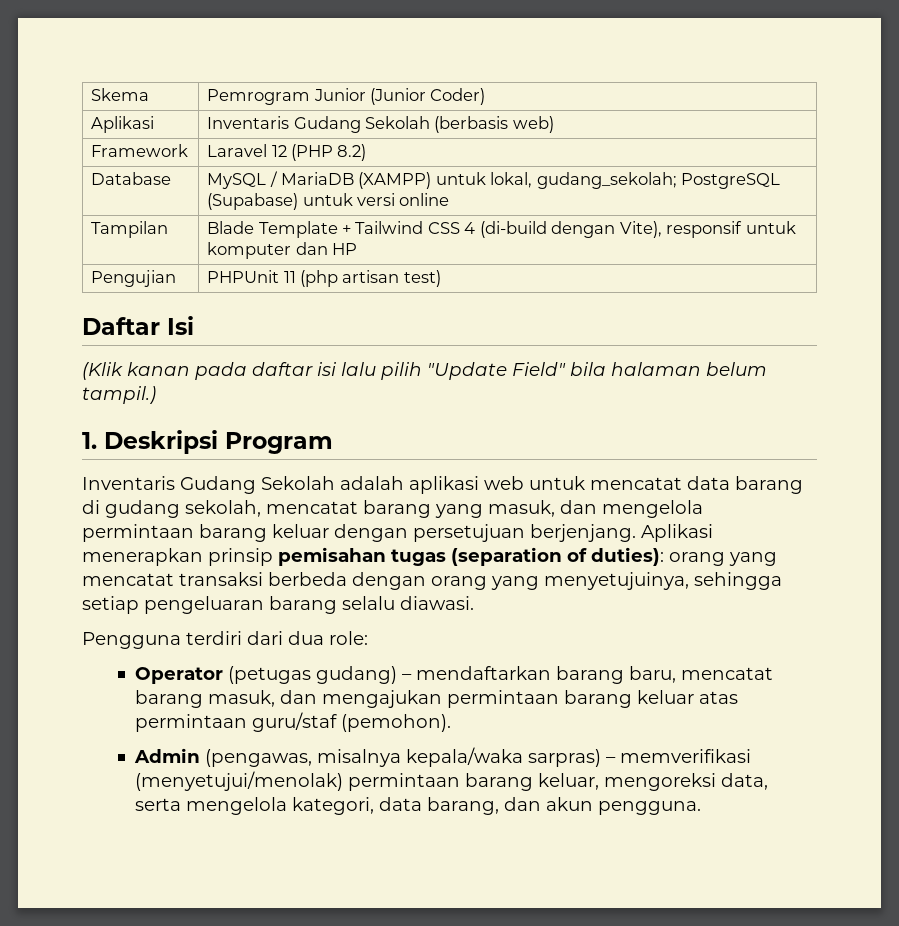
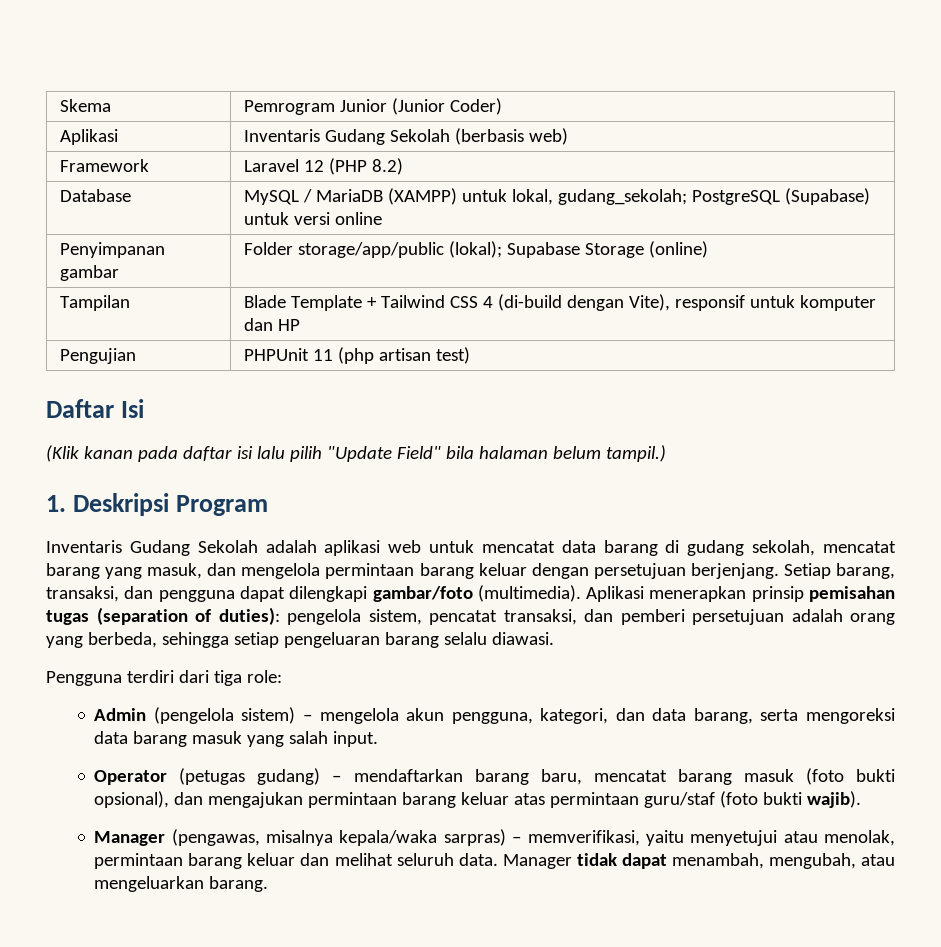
(450, 199) none -> [60,242,166,258] [60,265,120,281] [244,241,709,258] // Penyimpanan gambar | Folder storage/app/public (lokal); Supabase Storage (online)
(636, 533) none -> [783,563,895,579] [46,585,581,602] Setiap barang, transaksi, dan pengguna dapat dilengkapi gambar/foto (multimedia).
[669,552,777,566] [82,572,689,590] orang yang mencatat transaksi berbeda dengan orang yang menyetujuinya, -> [287,609,895,625] [46,632,157,648] pengelola sistem, pencatat transaksi, dan pemberi persetujuan adalah orang yang berbeda,
[288,631,324,645] dua -> [213,670,242,686] tiga
(368, 638) none -> [94,707,895,724] [94,731,379,747] // Admin (pengelola sistem) – mengelola akun pengguna, kategori, dan data barang, serta mengoreksi data barang masuk yang salah input.
[207,690,275,707] masuk, -> [743,768,896,785] [94,791,170,808] masuk (foto bukti opsional),
[340,714,451,732] [133,748,200,763] (pemohon). // Admin -> [720,791,862,808] [94,831,166,846] (foto bukti wajib). // Manager
[619,749,751,763] [134,771,768,791] [134,797,701,815] memverifikasi (menyetujui/menolak) permintaan barang keluar, mengoreksi data, serta mengelola kategori, data barang, dan akun pengguna. -> [527,830,895,846] [94,853,895,869] [94,876,269,892] memverifikasi, yaitu menyetujui atau menolak, permintaan barang keluar dan melihat seluruh data. Manager tidak dapat menambah, mengubah, atau mengeluarkan barang.

